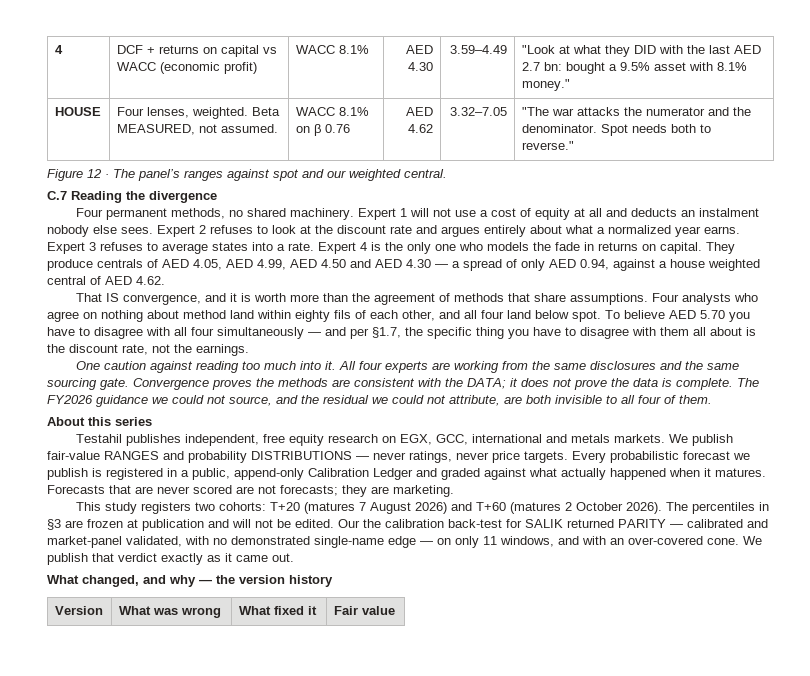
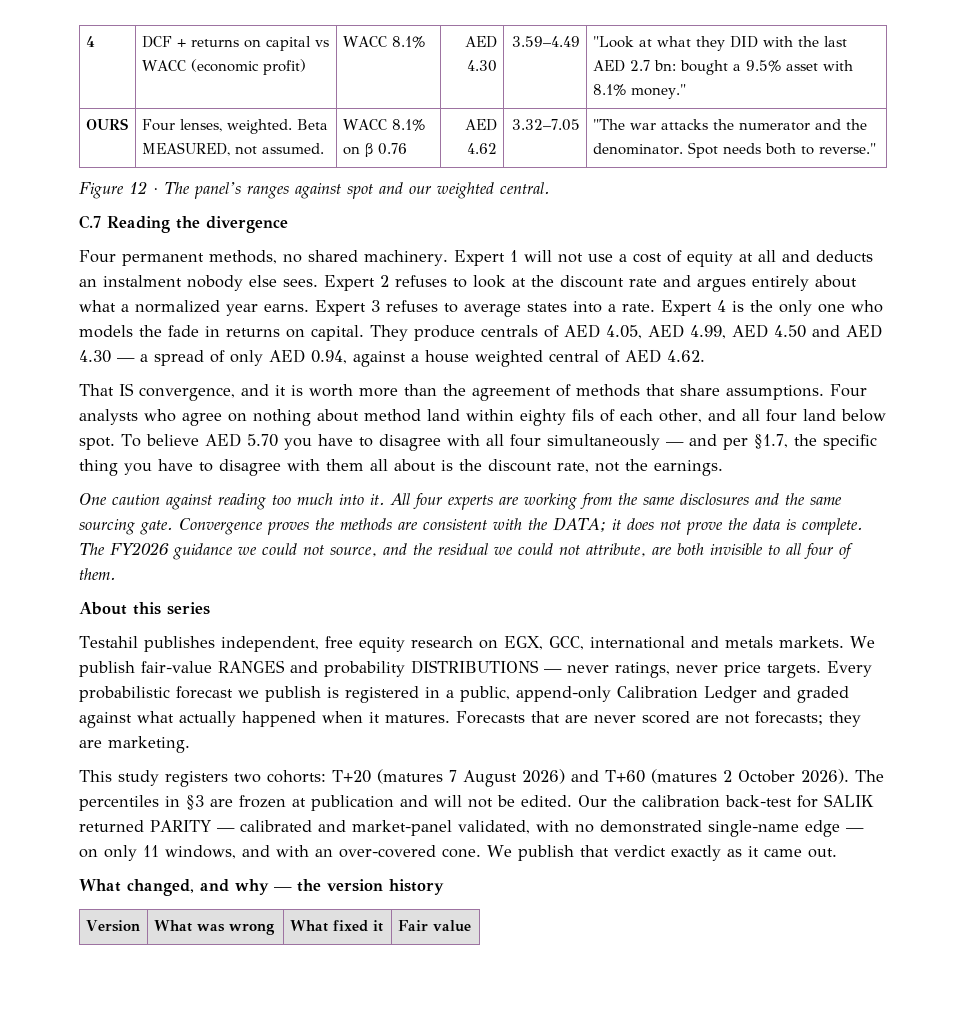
[54,107,101,116] HOUSE -> [85,118,128,130] OURS

